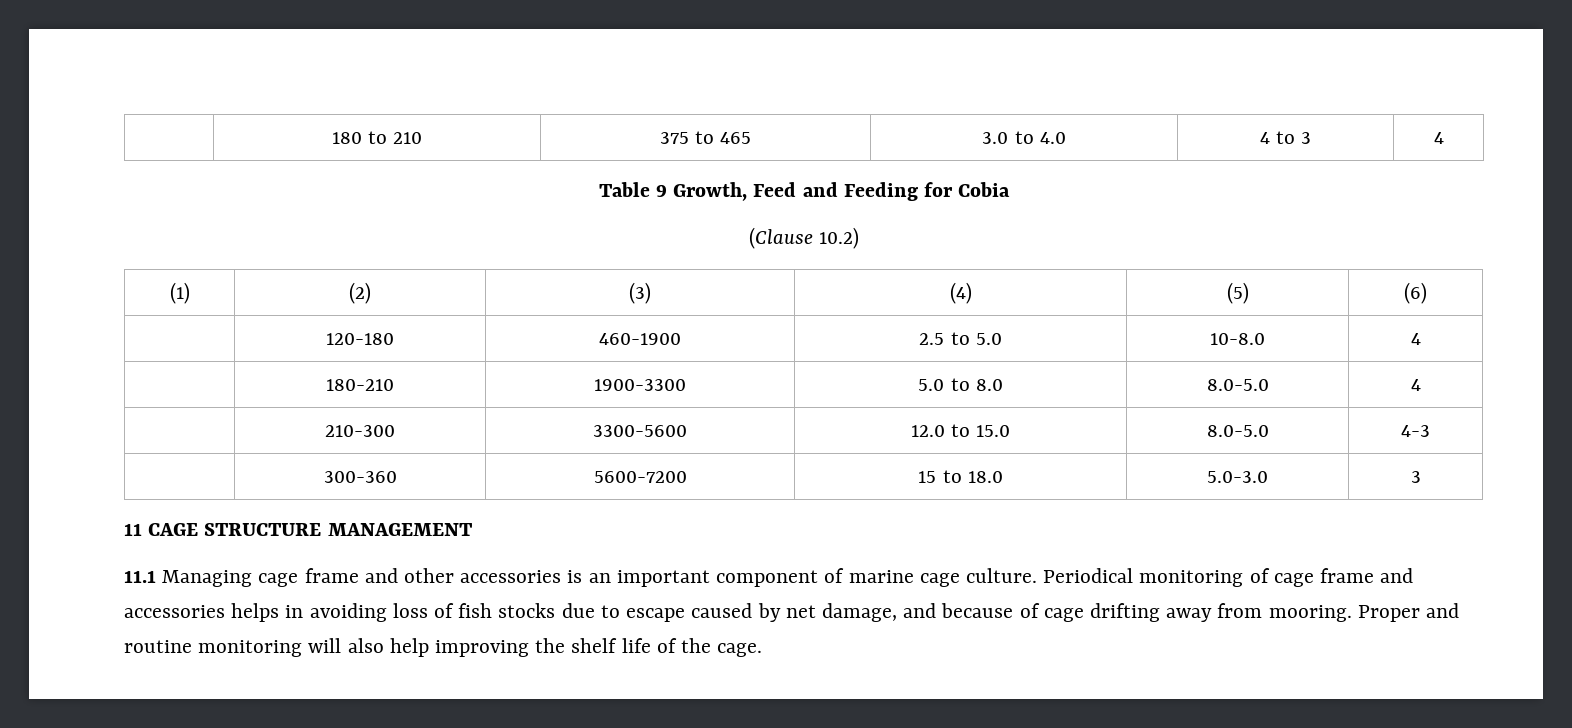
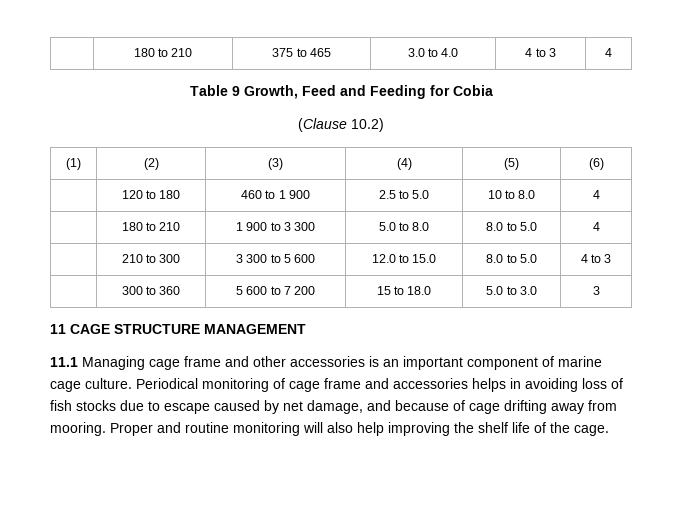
[326,333,394,345] [599,333,681,345] [919,332,1002,345] [1210,333,1265,345] [1410,333,1421,345] [326,379,394,391] [594,379,686,391] [918,378,1003,391] [1206,379,1269,391] [1410,379,1421,391] [325,425,395,437] [593,425,687,437] [910,424,1011,437] [1206,425,1269,437] [1401,425,1430,437] [323,471,397,483] [593,471,687,483] 120-180 | 460-1900 | 2.5 to 5.0 | 10-8.0 | 4 // | 180-210 | 1900-3300 | 5.0 to 8.0 | 8.0-5.0 | 4 // | 210-300 | 3300-5600 | 12.0 to 15.0 | 8.0-5.0 | 4-3 // | 300-360 | 5600-7200 -> [121,190,181,199] [240,190,311,199] [378,190,430,199] [487,190,536,199] [592,190,600,199] [121,222,181,231] [235,222,316,231] [378,222,430,231] [486,222,537,231] [592,222,600,231] [121,254,181,263] [235,254,316,263] [371,254,437,263] [486,254,537,263] [580,254,612,263] [121,286,181,295] [235,286,316,295] 120 to 180 | 460 to 1 900 | 2.5 to 5.0 | 10 to 8.0 | 4 // | 180 to 210 | 1 900 to 3 300 | 5.0 to 8.0 | 8.0 to 5.0 | 4 // | 210 to 300 | 3 300 to 5 600 | 12.0 to 15.0 | 8.0 to 5.0 | 4 to 3 // | 300 to 360 | 5 600 to 7 200
[1207,471,1268,483] 5.0-3.0 -> [486,286,537,295] 5.0 to 3.0

